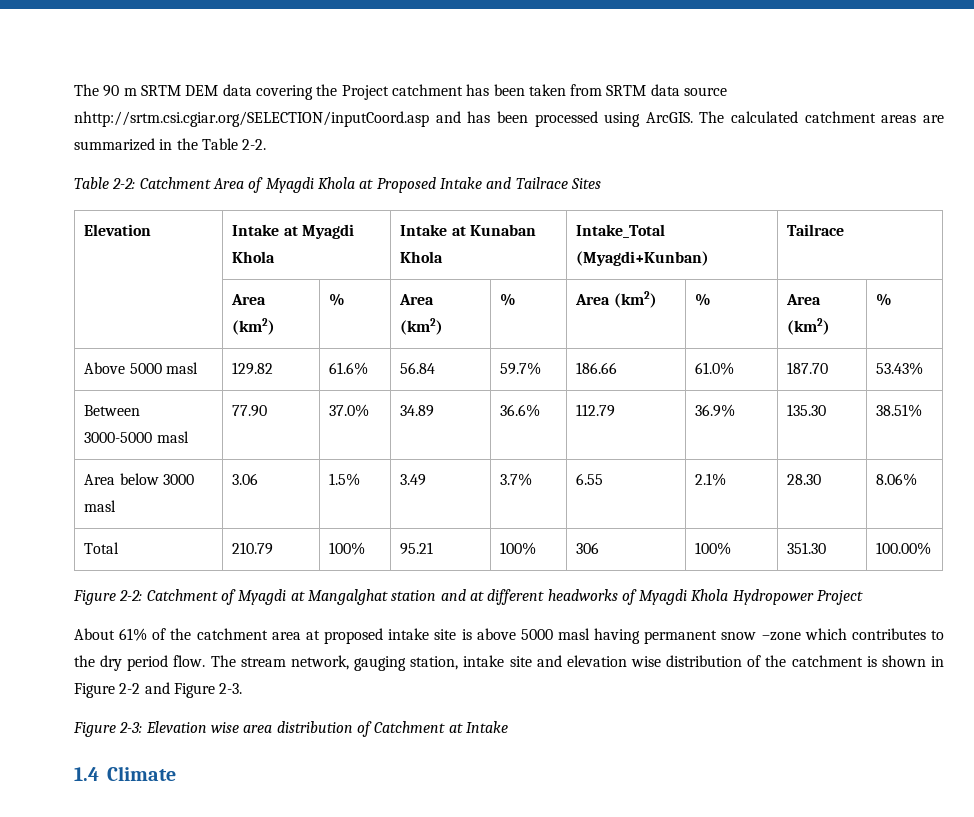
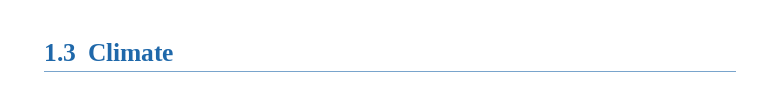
[74,84,728,100] [74,111,944,127] [74,138,267,151] [74,177,601,193] [84,224,152,236] [232,224,355,239] [232,251,276,263] [400,224,537,236] [400,251,444,263] [576,224,666,238] [576,251,710,266] [787,224,845,236] [231,294,267,305] [232,318,276,335] [329,293,346,306] [399,294,435,305] [400,318,444,335] [500,293,517,306] [575,291,657,308] [695,293,712,306] [786,294,822,305] [787,318,831,335] [876,293,893,306] [84,362,199,374] [232,362,274,375] [329,362,369,375] [400,362,436,374] [500,362,542,375] [576,362,618,374] [695,362,735,375] [787,362,829,374] [876,362,924,375] [84,405,141,416] [84,431,189,443] [232,405,268,417] [329,404,370,417] [400,405,435,417] [500,404,541,417] [576,404,616,417] [695,404,736,417] [787,404,827,416] [876,404,923,417] [84,473,195,485] [84,500,117,512] [232,473,259,485] [329,473,361,486] [400,474,427,486] [500,473,533,486] [576,473,604,485] [695,473,727,486] [787,474,822,485] [876,473,918,486] [84,542,120,554] [232,542,274,555] [329,542,366,555] [400,542,434,555] [500,542,537,555] [576,542,600,554] [695,542,732,555] [787,542,827,554] [876,542,932,555] [73,589,864,605] [74,628,944,644] [74,655,944,671] [74,682,243,698] [73,721,508,737] [74,767,99,781] The 90 m SRTM DEM data covering the Project catchment has been taken from SRTM data source nhttp://srtm.csi.cgiar.org/SELECTION/inputCoord.asp and has been processed using ArcGIS. The calculated catchment areas are summarized in the Table 2-2. // Table 2-2: Catchment Area of Myagdi Khola at Proposed Intake and Tailrace Sites // Elevation | Intake at Myagdi Khola | Intake at Kunaban Khola | Intake_Total (Myagdi+Kunban) | Tailrace // | Area (km2) | % | Area (km2) | % | Area (km2) | % | Area (km2) | % // Above 5000 masl | 129.82 | 61.6% | 56.84 | 59.7% | 186.66 | 61.0% | 187.70 | 53.43% // Between 3000-5000 masl | 77.90 | 37.0% | 34.89 | 36.6% | 112.79 | 36.9% | 135.30 | 38.51% // Area below 3000 masl | 3.06 | 1.5% | 3.49 | 3.7% | 6.55 | 2.1% | 28.30 | 8.06% // Total | 210.79 | 100% | 95.21 | 100% | 306 | 100% | 351.30 | 100.00% // Figure 2-2: Catchment of Myagdi at Mangalghat station and at different headworks of Myagdi Khola Hydropower Project // About 61% of the catchment area at proposed intake site is above 5000 masl having permanent snow –zone which contributes to the dry period flow. The stream network, gauging station, intake site and elevation wise distribution of the catchment is shown in Figure 2-2 and Figure 2-3. // Figure 2-3: Elevation wise area distribution of Catchment at Intake // 1.4 -> [44,44,76,61] 1.3

